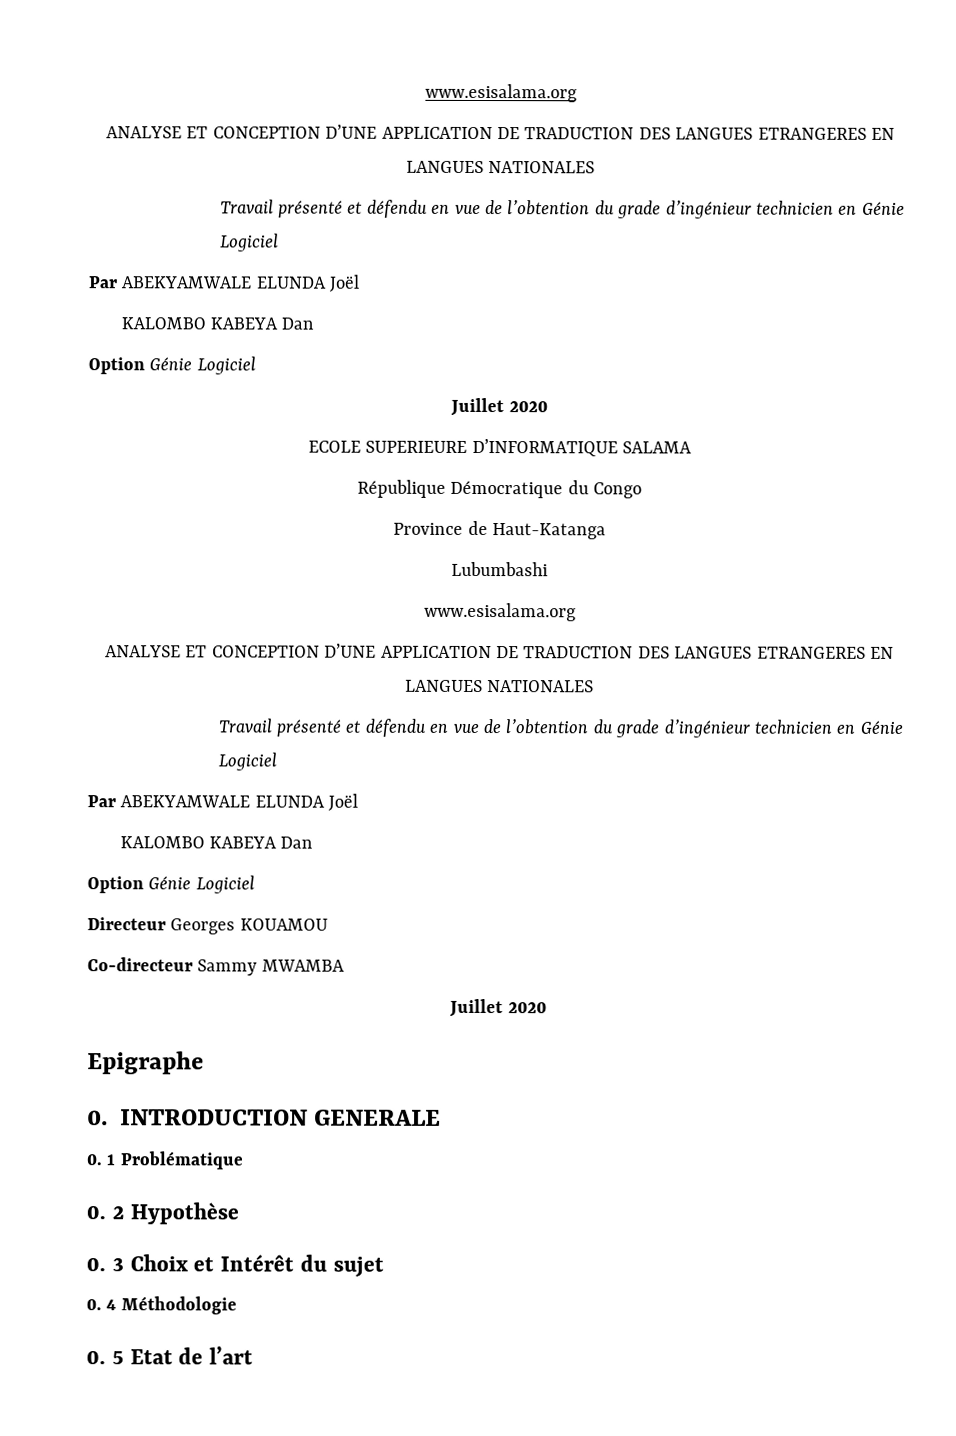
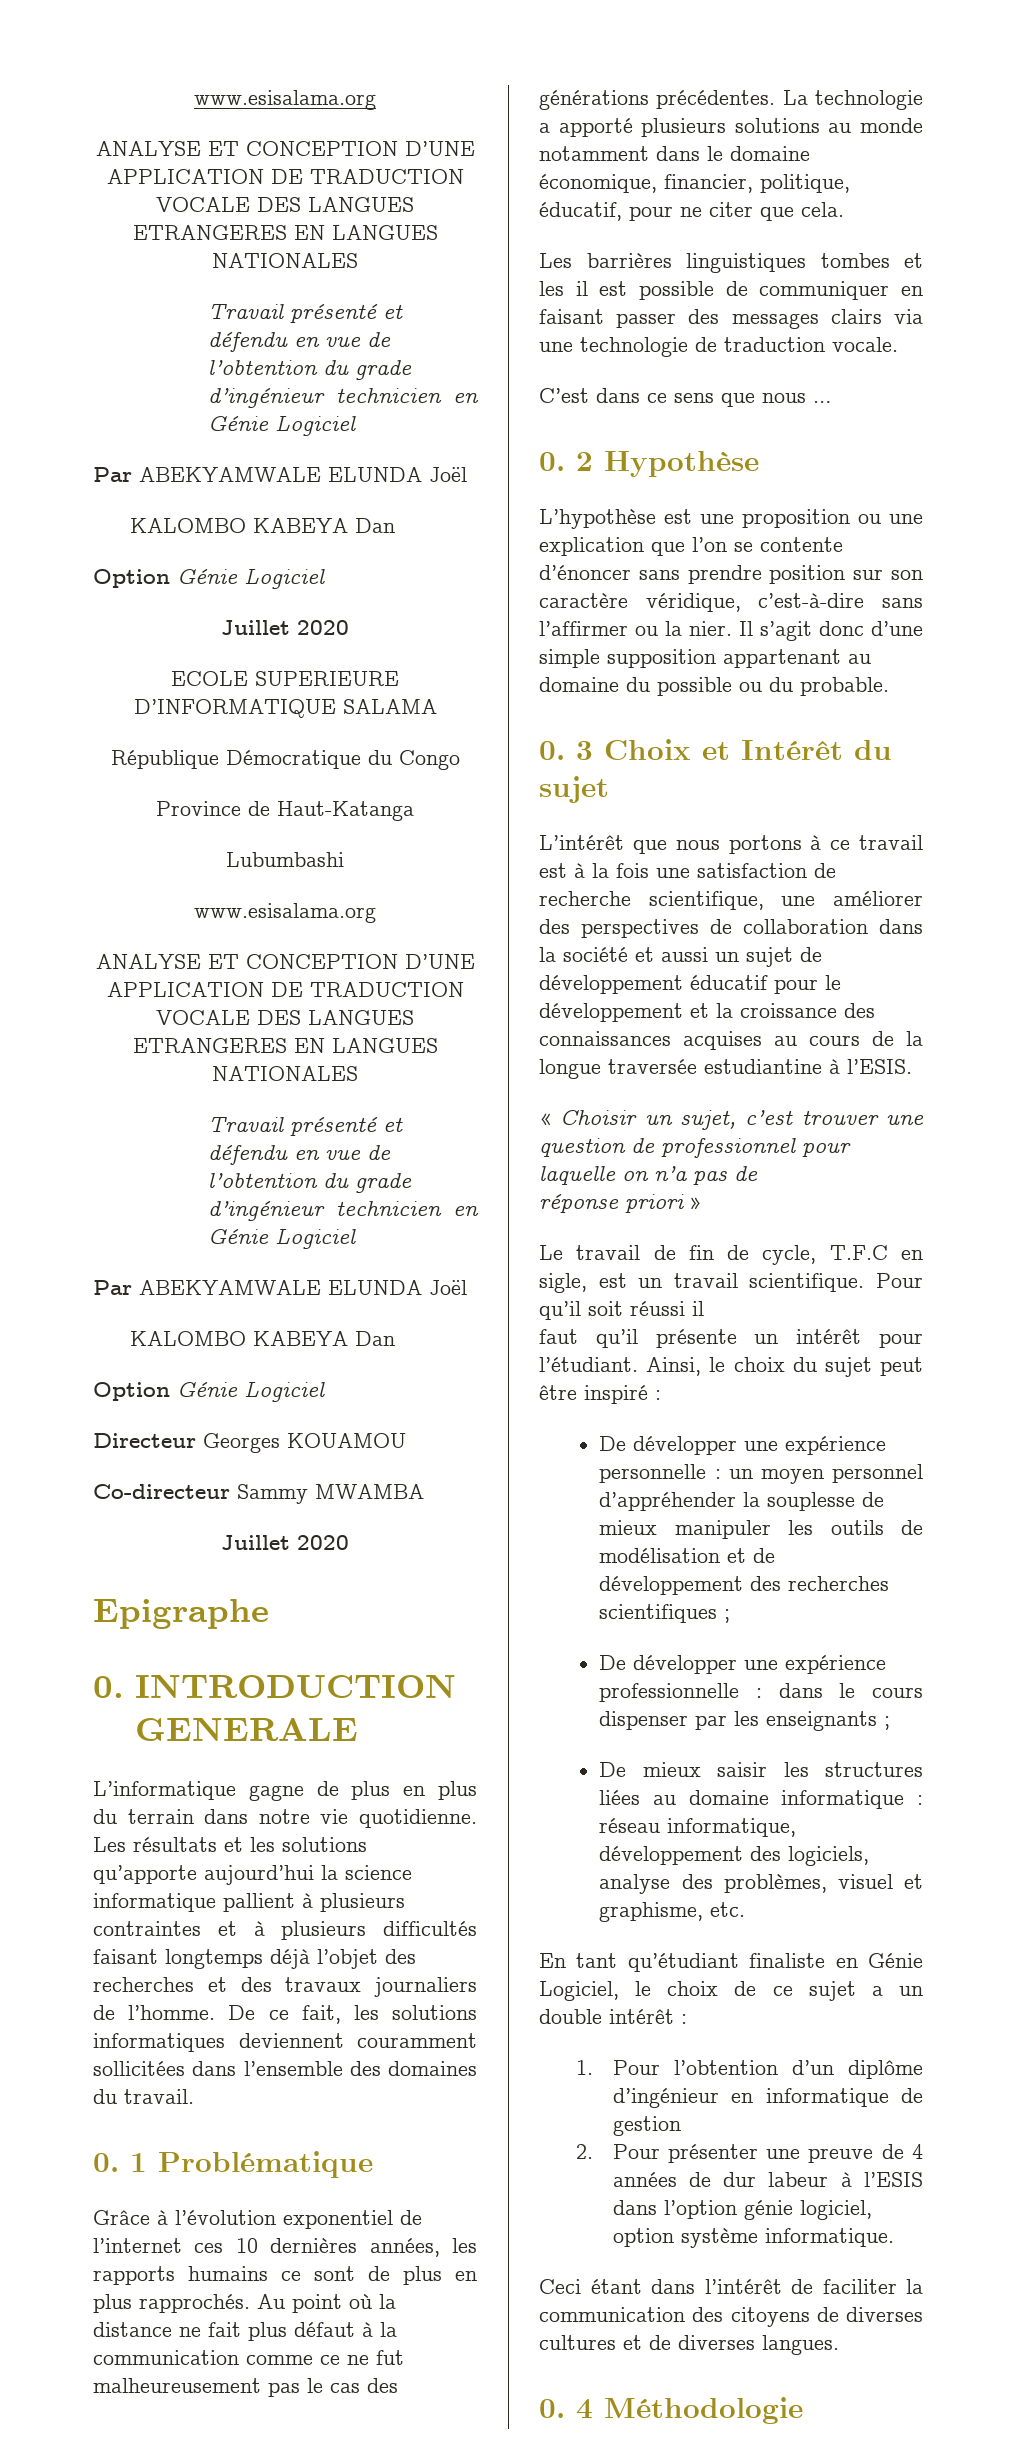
[424,83,577,103] [106,124,635,140] www.esisalama.org // ANALYSE ET CONCEPTION D’UNE APPLICATION DE TRADUCTION -> [194,90,376,110] [95,141,475,156] [106,169,464,184] [156,197,250,212] www.esisalama.org // ANALYSE ET CONCEPTION D’UNE APPLICATION DE TRADUCTION VOCALE
(634, 652) none -> [156,1010,250,1025] VOCALE
[86,1151,244,1170] [86,1202,239,1225] 0. 1 Problématique // 0. 2 Hypothèse -> [93,1781,478,1801] [93,1809,477,1828] [93,1837,367,1852] [93,1865,412,1885] [93,1893,405,1912] [93,1921,477,1940] [93,1949,416,1969] [93,1977,477,1997] [93,2005,477,2024] [93,2033,477,2052] [93,2061,477,2076] [93,2089,194,2104] [93,2151,373,2178] [93,2210,422,2229] [93,2238,477,2257] [93,2266,477,2285] [93,2294,396,2313] [93,2322,397,2341] [93,2350,404,2365] [93,2378,398,2397] [539,90,923,110] [539,118,923,137] [539,146,810,161] [539,174,850,193] [539,202,844,221] [539,253,923,273] [539,281,923,300] [539,309,923,329] [539,337,898,357] [539,388,831,407] [539,451,759,477] [539,509,923,529] [539,537,843,556] [539,565,923,584] [539,593,923,612] [539,621,923,641] [539,649,871,668] [539,677,889,696] L’informatique gagne de plus en plus du terrain dans notre vie quotidienne. Les résultats et les solutions qu’apporte aujourd’hui la science informatique pallient à plusieurs contraintes et à plusieurs difficultés faisant longtemps déjà l’objet des recherches et des travaux journaliers de l’homme. De ce fait, les solutions informatiques deviennent couramment sollicitées dans l’ensemble des domaines du travail. // 0. 1 Problématique // Grâce à l’évolution exponentiel de l’internet ces 10 dernières années, les rapports humains ce sont de plus en plus rapprochés. Au point où la distance ne fait plus défaut à la communication comme ce ne fut malheureusement pas le cas des générations précédentes. La technologie a apporté plusieurs solutions au monde notamment dans le domaine économique, financier, politique, éducatif, pour ne citer que cela. // Les barrières linguistiques tombes et les il est possible de communiquer en faisant passer des messages clairs via une technologie de traduction vocale. // C’est dans ce sens que nous … // 0. 2 Hypothèse // L’hypothèse est une proposition ou une explication que l’on se contente d’énoncer sans prendre position sur son caractère véridique, c’est-à-dire sans l’affirmer ou la nier. Il s’agit donc d’une simple supposition appartenant au domaine du possible ou du probable.
[86,1296,237,1315] [86,1346,253,1365] 0. 4 Méthodologie // 0. 5 Etat de l’art -> [539,835,923,854] [539,863,836,878] [539,891,923,910] [539,919,923,938] [539,947,822,967] [539,975,841,994] [539,1003,875,1022] [539,1031,923,1050] [539,1059,912,1079] [539,1110,924,1130] [539,1138,851,1158] [539,1166,758,1185] [539,1194,702,1213] [539,1245,923,1265] [539,1273,923,1293] [539,1301,704,1320] [539,1329,923,1348] [539,1357,923,1377] [539,1385,661,1404] [599,1436,887,1455] [599,1464,923,1484] [599,1492,885,1511] [599,1520,923,1539] [599,1548,776,1563] [599,1576,890,1595] [599,1604,731,1623] [599,1655,887,1674] [599,1683,923,1702] [599,1711,891,1731] [599,1762,923,1777] [599,1790,923,1809] [599,1818,797,1837] [599,1846,870,1866] [599,1874,923,1894] [599,1902,746,1922] [539,1953,923,1972] [539,1981,923,2001] [539,2009,687,2024] [575,2060,923,2079] [612,2088,923,2108] [612,2116,681,2136] [575,2144,923,2163] [612,2172,923,2187] [612,2200,872,2220] [612,2228,894,2248] [539,2279,923,2294] [539,2307,923,2327] [539,2335,839,2355] [539,2397,803,2424] L’intérêt que nous portons à ce travail est à la fois une satisfaction de recherche scientifique, une améliorer des perspectives de collaboration dans la société et aussi un sujet de développement éducatif pour le développement et la croissance des connaissances acquises au cours de la longue traversée estudiantine à l’ESIS. // « Choisir un sujet, c’est trouver une question de professionnel pour laquelle on n’a pas de // réponse priori » // Le travail de fin de cycle, T.F.C en sigle, est un travail scientifique. Pour qu’il soit réussi il // faut qu’il présente un intérêt pour l’étudiant. Ainsi, le choix du sujet peut être inspiré : // De développer une expérience personnelle : un moyen personnel d’appréhender la souplesse de mieux manipuler les outils de modélisation et de développement des recherches scientifiques ; // De développer une expérience professionnelle : dans le cours dispenser par les enseignants ; // De mieux saisir les structures liées au domaine informatique : réseau informatique, développement des logiciels, analyse des problèmes, visuel et graphisme, etc. // En tant qu’étudiant finaliste en Génie Logiciel, le choix de ce sujet a un double intérêt : // 1. Pour l’obtention d’un diplôme d’ingénieur en informatique de gestion // 2. Pour présenter une preuve de 4 années de dur labeur à l’ESIS dans l’option génie logiciel, option système informatique. // Ceci étant dans l’intérêt de faciliter la communication des citoyens de diverses cultures et de diverses langues. // 0. 4 Méthodologie

